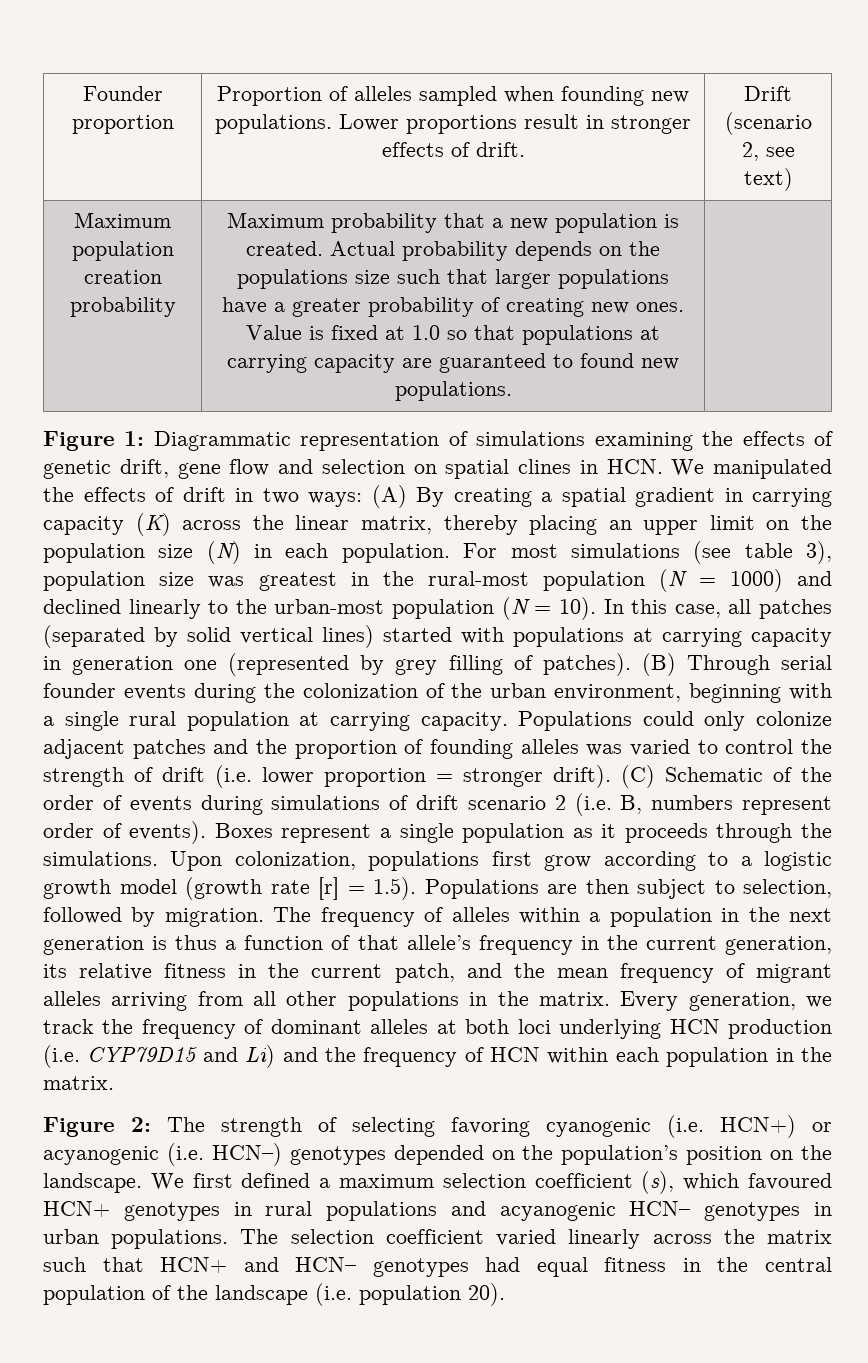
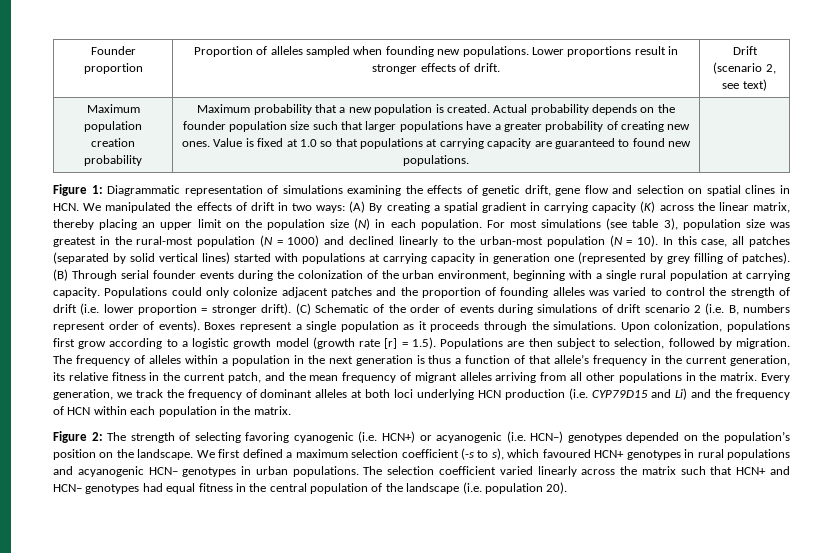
[237,269,348,289] populations -> [182,121,287,132] founder population
[641,1171,675,1194] (s), -> [460,448,504,460] (-s to s),

